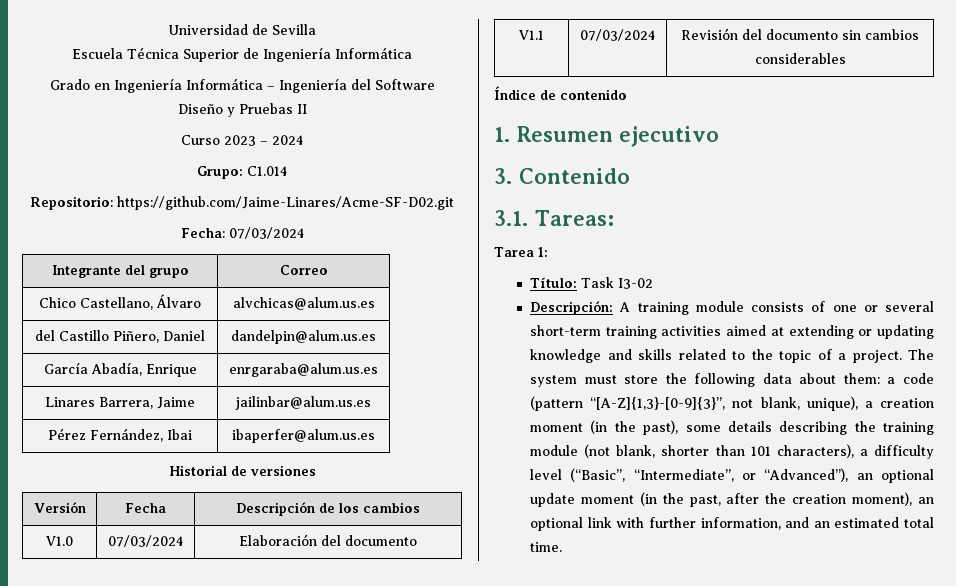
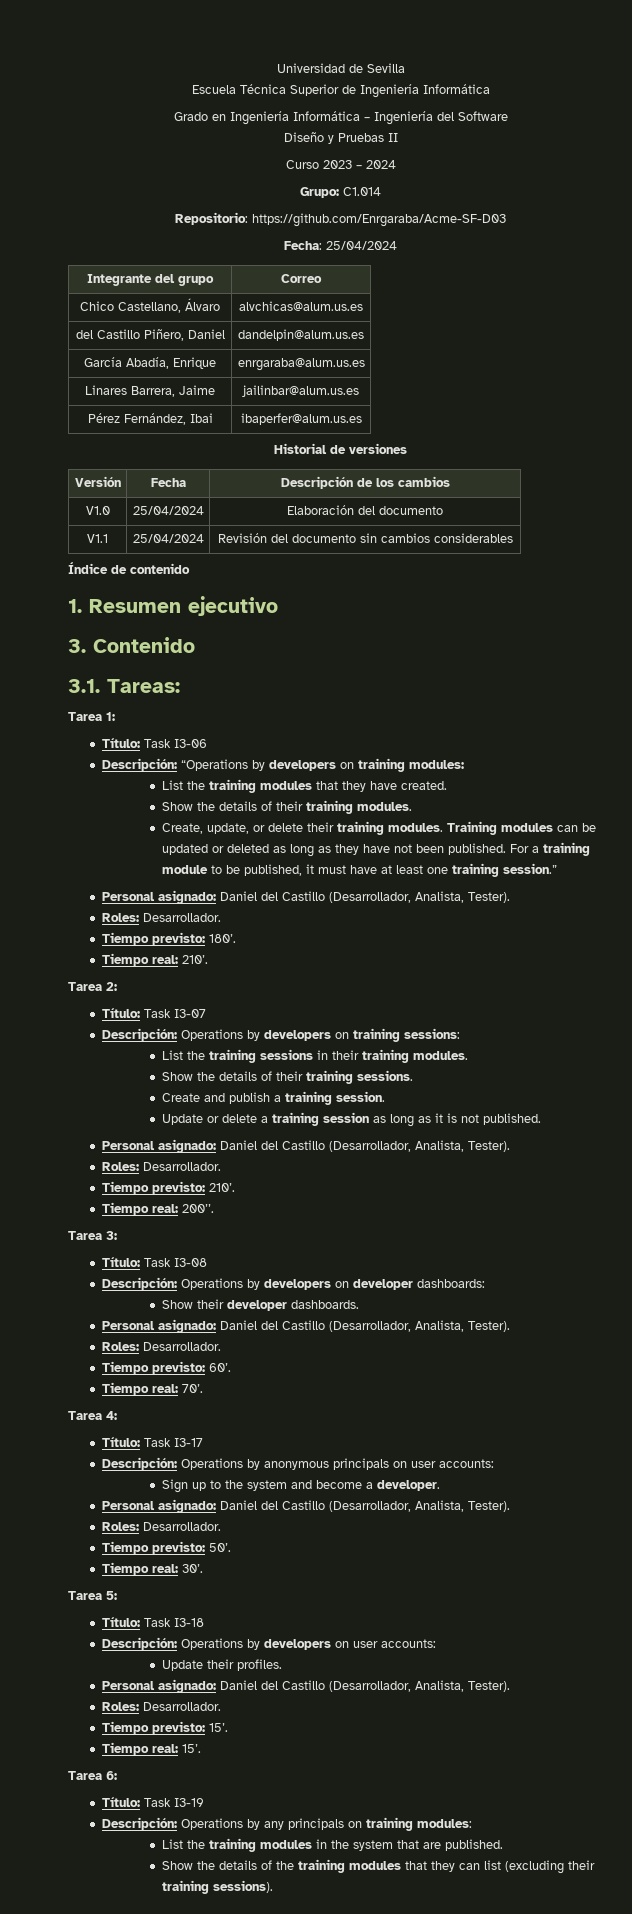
[117,196,454,210] https://github.com/Jaime-Linares/Acme-SF-D02.git -> [252,213,506,227] https://github.com/Enrgaraba/Acme-SF-D03
[228,227,304,239] 07/03/2024 -> [326,241,397,250] 25/04/2024
[108,535,183,547] 07/03/2024 -> [132,506,204,515] 25/04/2024
[580,29,655,41] 07/03/2024 -> [132,534,204,543] 25/04/2024
[618,278,654,289] [530,301,934,315] [530,325,934,339] [530,349,934,363] [530,373,934,387] [530,396,934,411] [530,420,934,435] [530,444,934,459] [530,468,934,483] [530,492,934,507] [530,517,934,531] [530,542,563,552] I3-02 // Descripción: A training module consists of one or several short-term training activities aimed at extending or updating knowledge and skills related to the topic of a project. The system must store the following data about them: a code (pattern “[A-Z]{1,3}-[0-9]{3}”, not blank, unique), a creation moment (in the past), some details describing the training module (not blank, shorter than 101 characters), a difficulty level (“Basic”, “Intermediate”, or “Advanced”), an optional update moment (in the past, after the creation moment), an optional link with further information, and an estimated total time. -> [174,739,208,748] [102,758,465,772] [161,779,447,793] [161,800,412,814] [161,821,596,835] [161,842,590,857] [161,863,557,877] [102,890,511,904] [102,913,222,922] [102,932,237,945] [102,953,209,966] [68,982,117,991] [102,1008,207,1018] [102,1028,461,1042] [161,1049,468,1063] [161,1070,413,1084] [161,1091,385,1105] [161,1112,541,1127] [102,1139,511,1153] [102,1162,222,1171] [102,1181,236,1194] [102,1202,215,1215] [68,1231,117,1240] [102,1257,208,1267] [102,1277,486,1290] [161,1299,359,1311] [102,1319,511,1333] [102,1342,222,1351] [102,1361,232,1374] [102,1382,204,1395] [68,1411,117,1420] [102,1437,204,1447] [102,1457,495,1470] [161,1479,440,1493] [102,1499,511,1513] [102,1522,222,1531] [102,1541,232,1554] [102,1562,204,1575] [68,1591,117,1600] [102,1617,205,1627] [102,1637,437,1650] [161,1659,282,1671] [102,1679,511,1693] [102,1702,222,1711] [102,1721,229,1734] [102,1742,202,1755] [68,1771,117,1780] [102,1797,205,1807] [102,1817,473,1831] [161,1838,503,1852] [161,1859,595,1874] [161,1880,273,1894] I3-06 // Descripción: “Operations by developers on training modules: // List the training modules that they have created. // Show the details of their training modules. // Create, update, or delete their training modules. Training modules can be updated or deleted as long as they have not been published. For a training module to be published, it must have at least one training session.” // Personal asignado: Daniel del Castillo (Desarrollador, Analista, Tester). // Roles: Desarrollador. // Tiempo previsto: 180’. // Tiempo real: 210’. // Tarea 2: // Título: Task I3-07 // Descripción: Operations by developers on training sessions: // List the training sessions in their training modules. // Show the details of their training sessions. // Create and publish a training session. // Update or delete a training session as long as it is not published. // Personal asignado: Daniel del Castillo (Desarrollador, Analista, Tester). // Roles: Desarrollador. // Tiempo previsto: 210’. // Tiempo real: 200’’. // Tarea 3: // Título: Task I3-08 // Descripción: Operations by developers on developer dashboards: // Show their developer dashboards. // Personal asignado: Daniel del Castillo (Desarrollador, Analista, Tester). // Roles: Desarrollador. // Tiempo previsto: 60’. // Tiempo real: 70’. // Tarea 4: // Título: Task I3-17 // Descripción: Operations by anonymous principals on user accounts: // Sign up to the system and become a developer. // Personal asignado: Daniel del Castillo (Desarrollador, Analista, Tester). // Roles: Desarrollador. // Tiempo previsto: 50’. // Tiempo real: 30’. // Tarea 5: // Título: Task I3-18 // Descripción: Operations by developers on user accounts: // Update their profiles. // Personal asignado: Daniel del Castillo (Desarrollador, Analista, Tester). // Roles: Desarrollador. // Tiempo previsto: 15’. // Tiempo real: 15’. // Tarea 6: // Título: Task I3-19 // Descripción: Operations by any principals on training modules: // List the training modules in the system that are published. // Show the details of the training modules that they can list (excluding their training sessions).

